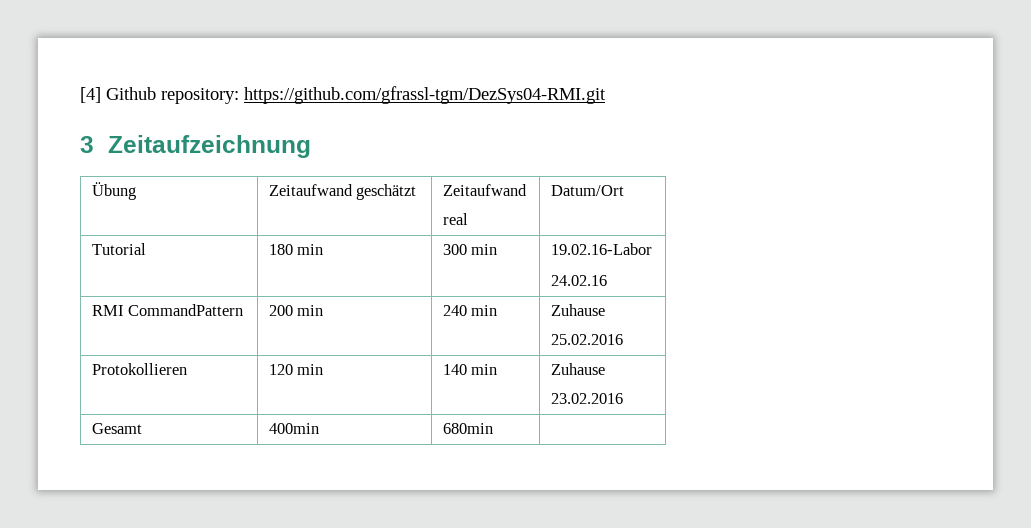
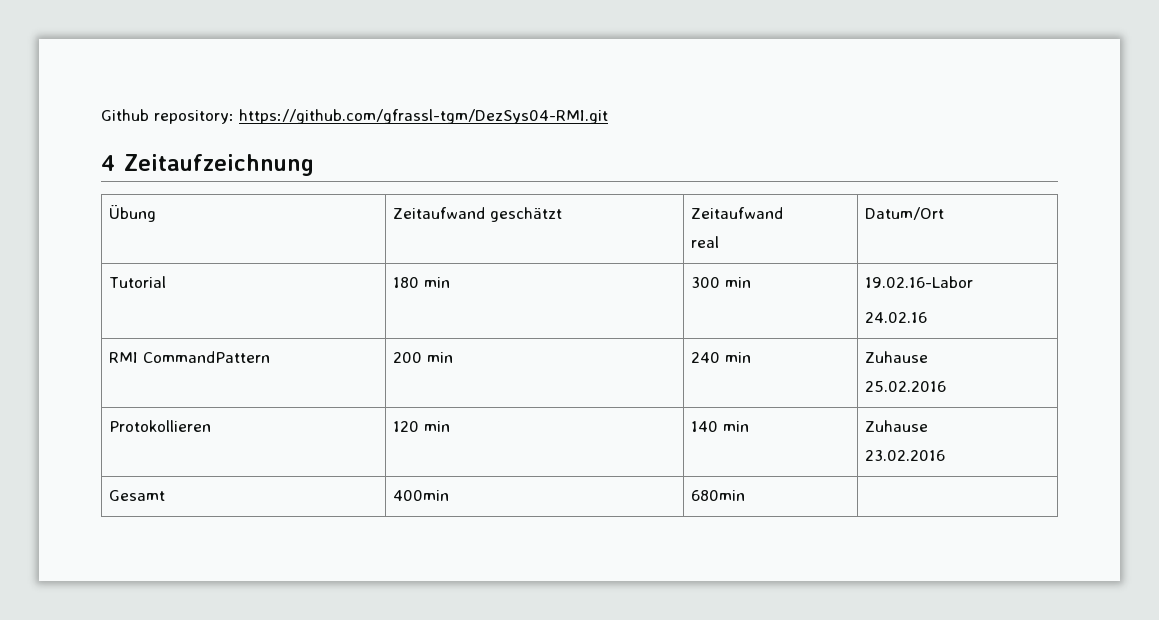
[80,87,101,103] [4] -> (101, 115) none
[80,136,94,153] 3 -> [101,155,115,171] 4

